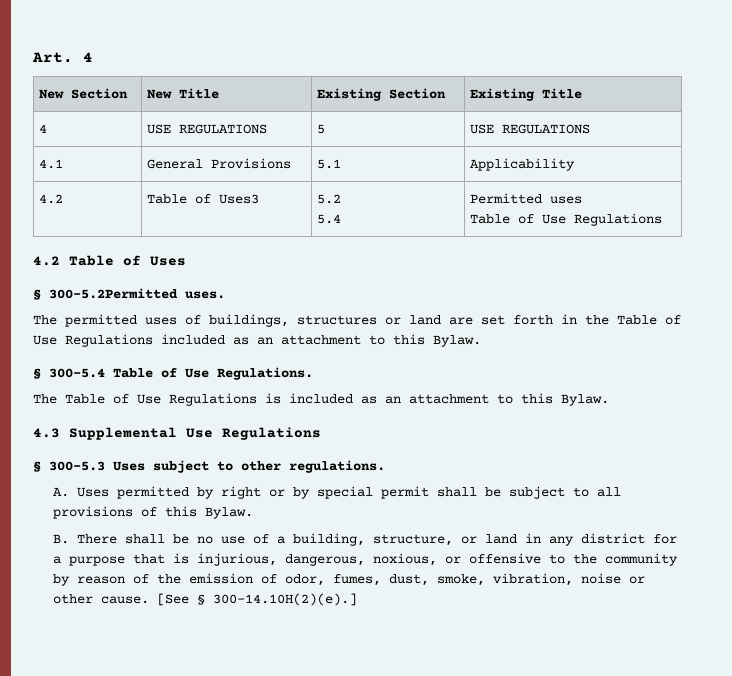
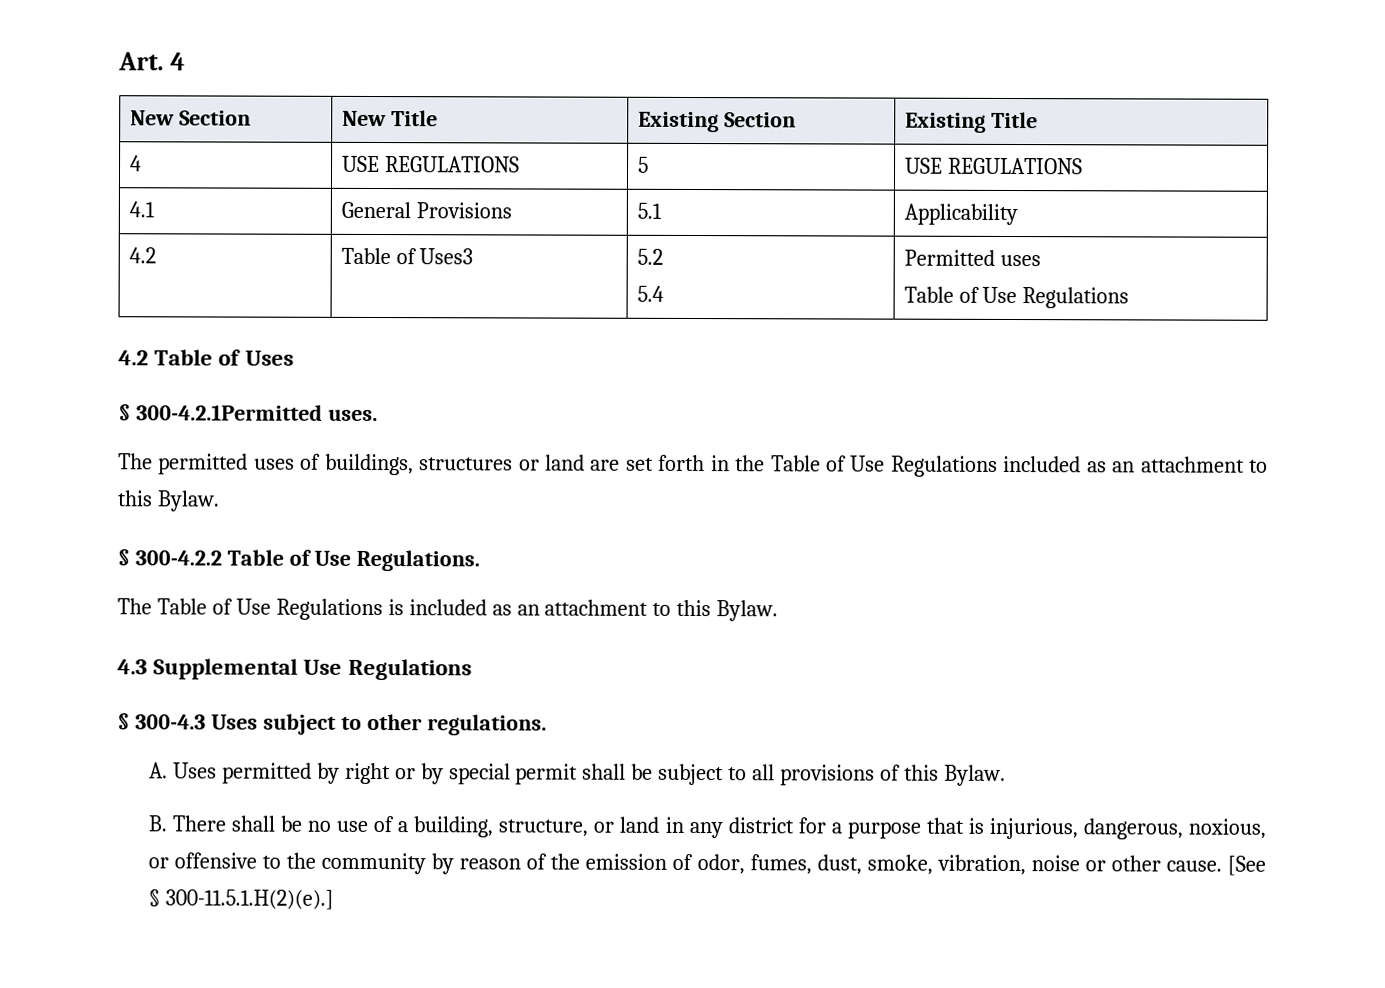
[49,288,178,299] 300-5.2Permitted -> [135,404,323,421] 300-4.2.1Permitted
[49,368,105,378] 300-5.4 -> [134,550,222,566] 300-4.2.2
[49,461,105,471] 300-5.3 -> [134,714,206,730] 300-4.3
[213,593,358,606] 300-14.10H(2)(e).] -> [164,889,334,910] 300-11.5.1.H(2)(e).]

